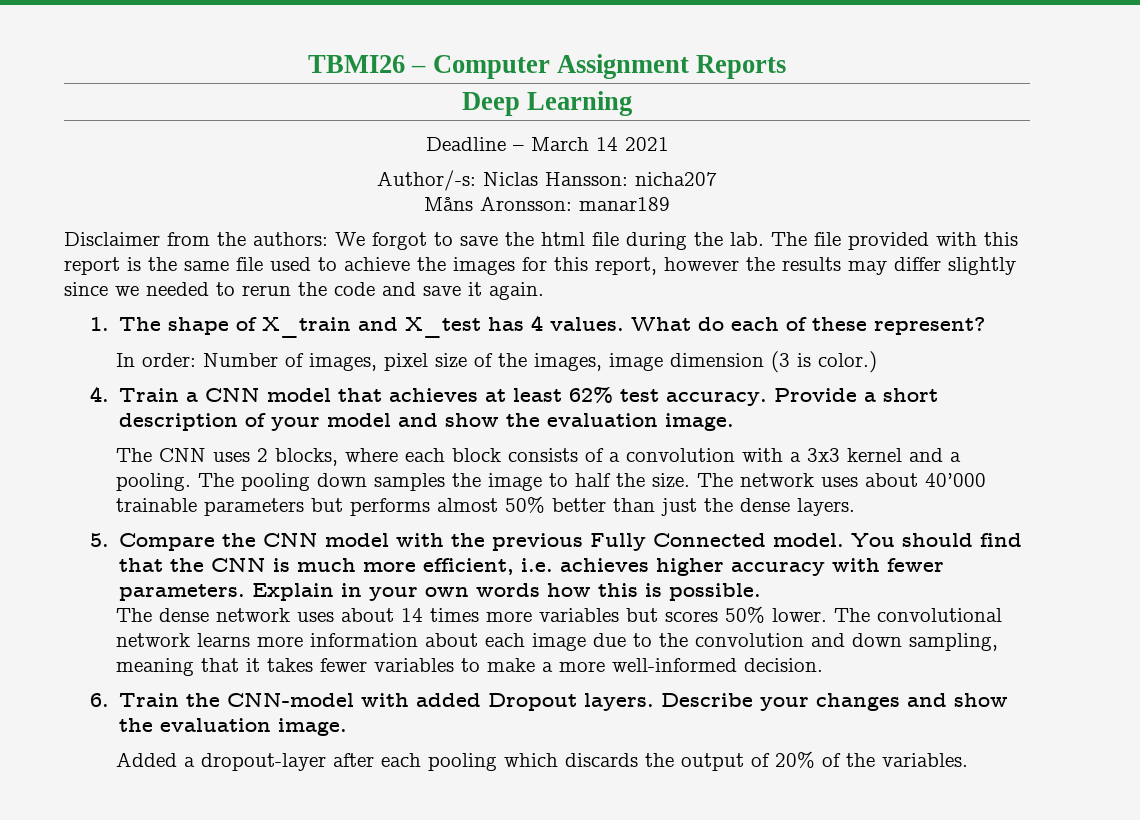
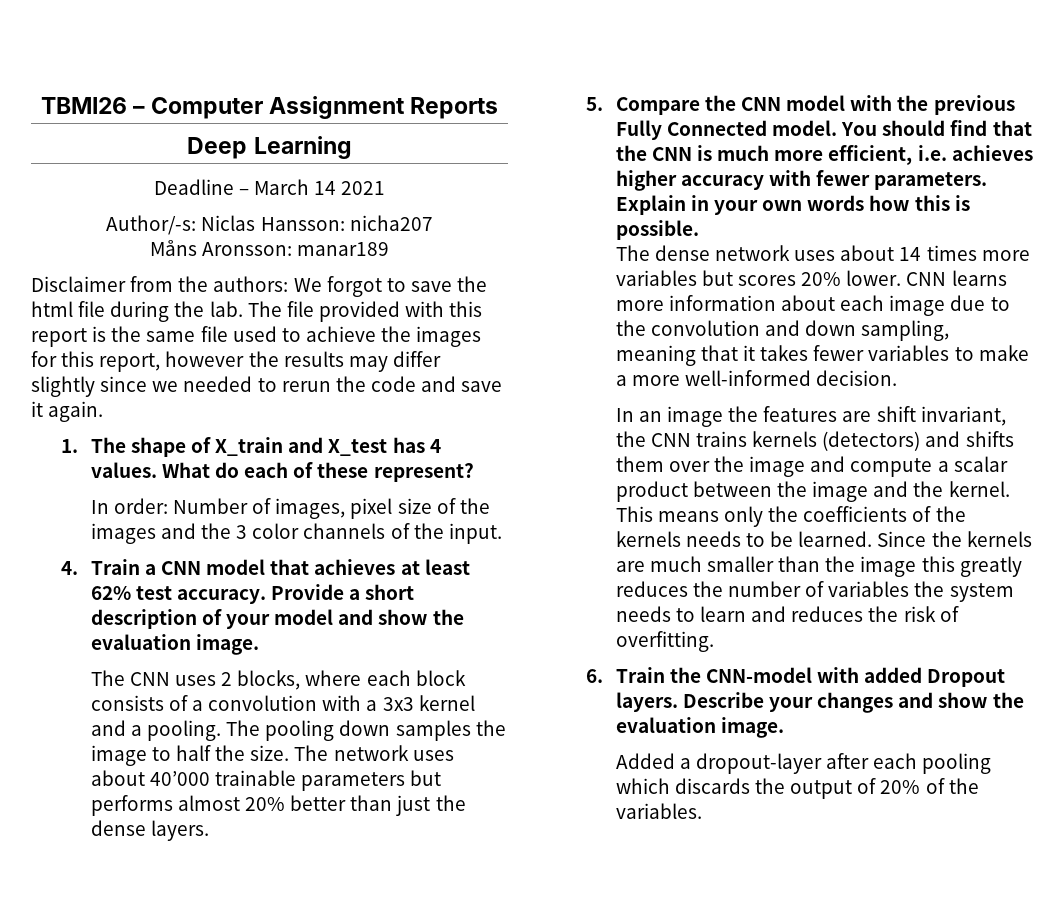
[533,351,877,373] images, image dimension (3 is color.) -> [90,523,502,544] images and the 3 color channels of the input.
[504,496,545,513] 50% -> [245,797,286,811] 20%
[724,606,1002,623] [115,633,190,647] 50% lower. The convolutional network -> [801,270,947,286] 20% lower. CNN
(823, 665) none -> [615,406,1006,427] [615,431,1014,451] [615,456,1008,477] [615,481,1010,502] [615,506,966,527] [615,531,1032,547] [615,556,1022,577] [615,581,1014,602] [615,606,959,622] [615,631,714,652] // In an image the features are shift invariant, the CNN trains kernels (detectors) and shifts them over the image and compute a scalar product between the image and the kernel. This means only the coefficients of the kernels needs to be learned. Since the kernels are much smaller than the image this greatly reduces the number of variables the system needs to learn and reduces the risk of overfitting.

